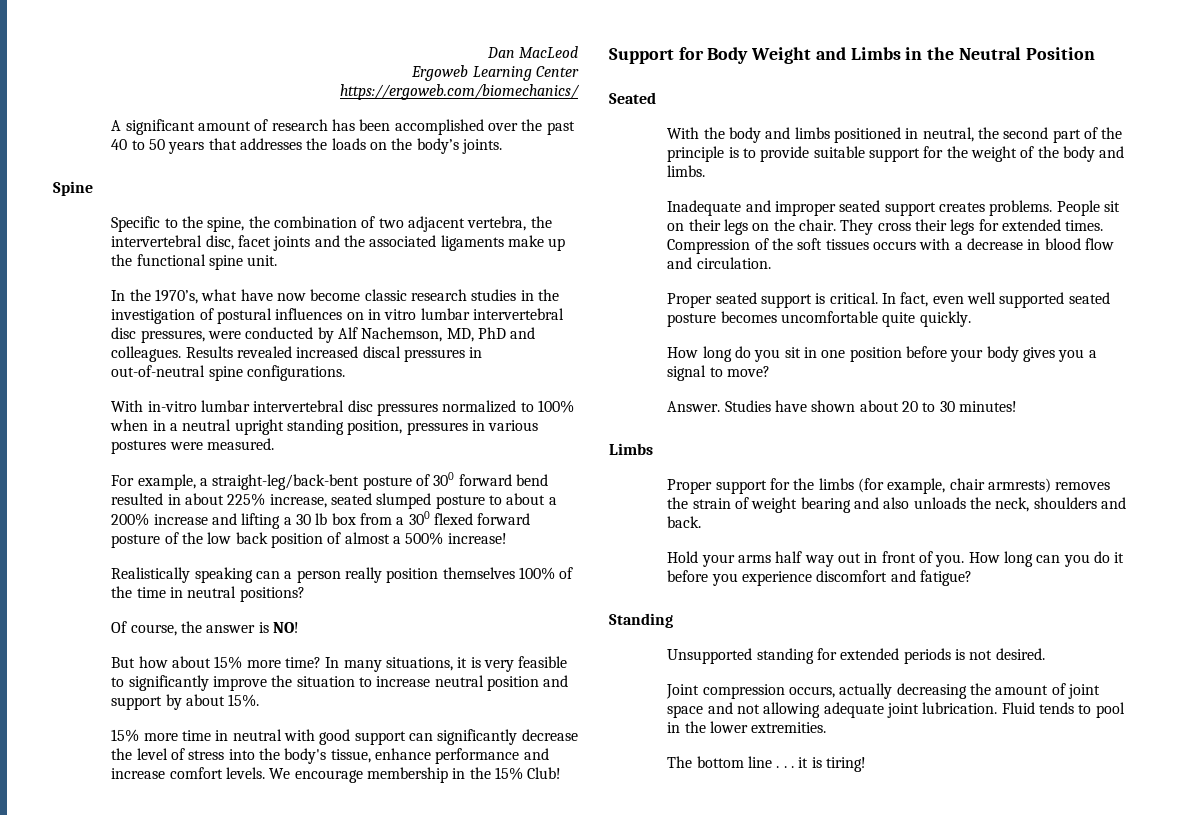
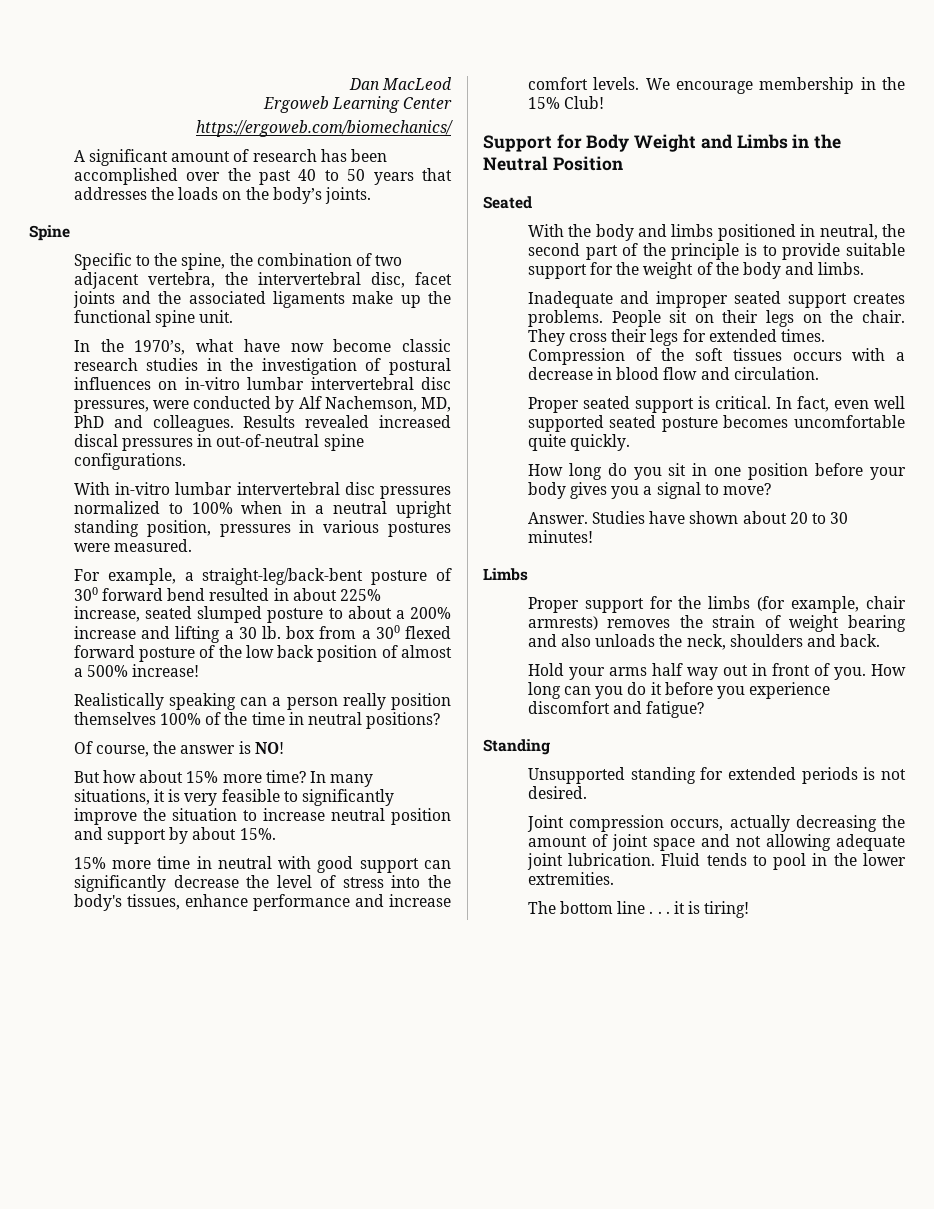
[368,309,417,320] in vitro -> [184,377,240,390] in-vitro
[315,513,328,525] lb -> [261,626,281,639] lb.
[330,749,371,763] tissue, -> [126,894,180,910] tissues,

